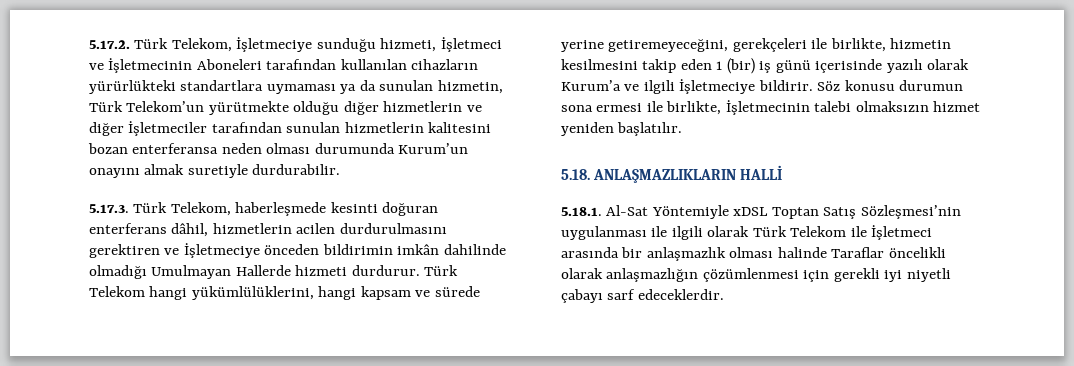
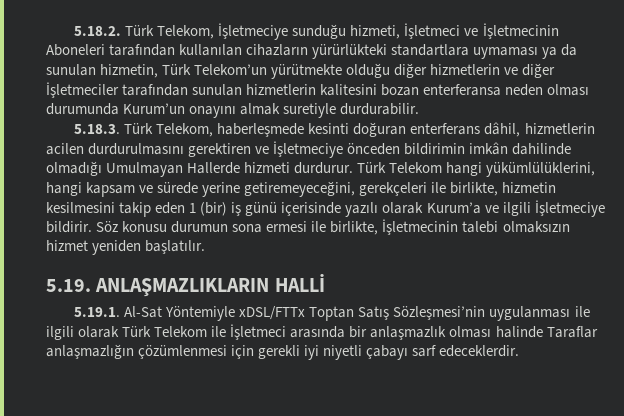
[89,40,130,49] 5.17.2. -> [74,26,122,36] 5.18.2.
[89,204,129,213] 5.17.3. -> [74,124,121,134] 5.18.3.
[561,169,590,180] 5.18. -> [46,279,91,292] 5.19.
[561,207,602,216] 5.18.1. -> [74,307,121,317] 5.19.1.
[733,207,769,216] xDSL -> [239,306,306,320] xDSL/FTTx
[888,247,946,258] [561,268,603,279] öncelikli olarak -> (598, 332) none

